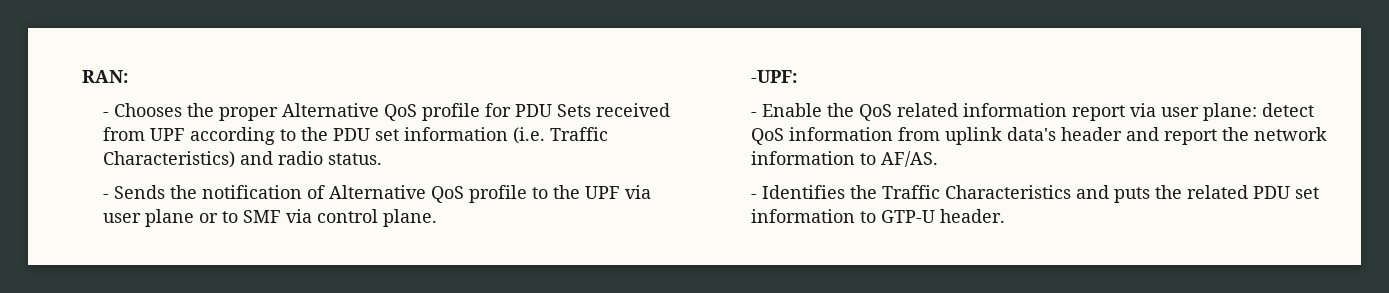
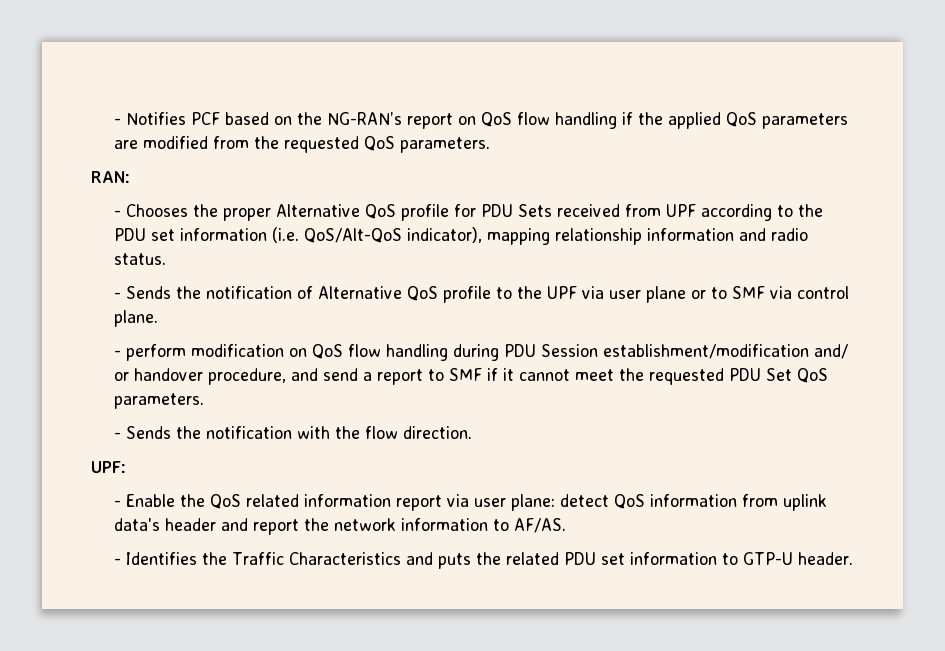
(82, 76) none -> [114,112,849,129] [114,136,491,153] - Notifies PCF based on the NG-RAN’s report on QoS flow handling if the applied QoS parameters are modified from the requested QoS parameters. //
[550,127,609,141] [103,151,236,168] Traffic Characteristics) -> [304,227,735,245] QoS/Alt-QoS indicator), mapping relationship information
[751,70,798,83] -UPF: -> [114,344,849,361] [114,368,829,385] [114,393,205,409] [114,426,473,439] [91,461,126,473] - perform modification on QoS flow handling during PDU Session establishment/modification and/ or handover procedure, and send a report to SMF if it cannot meet the requested PDU Set QoS parameters. // - Sends the notification with the flow direction. // UPF:

